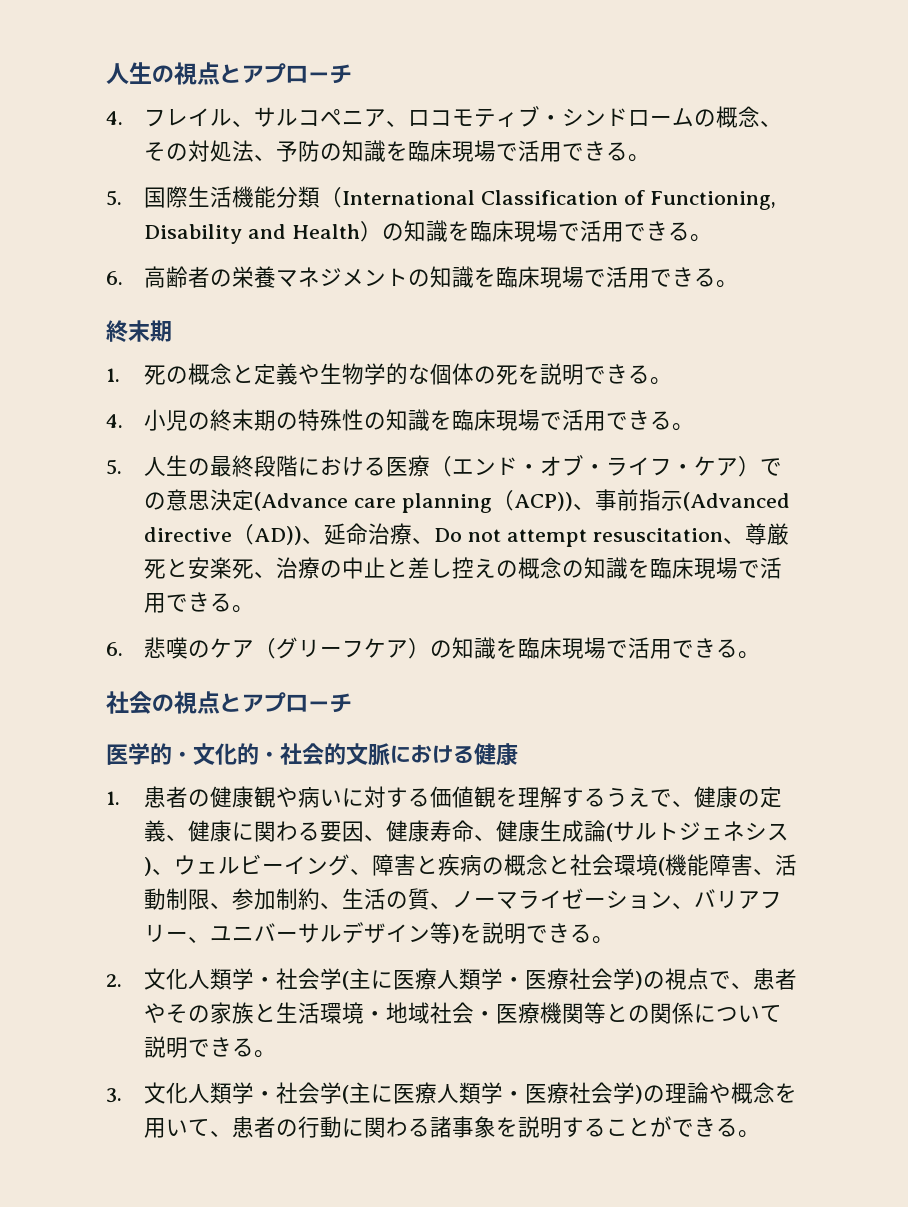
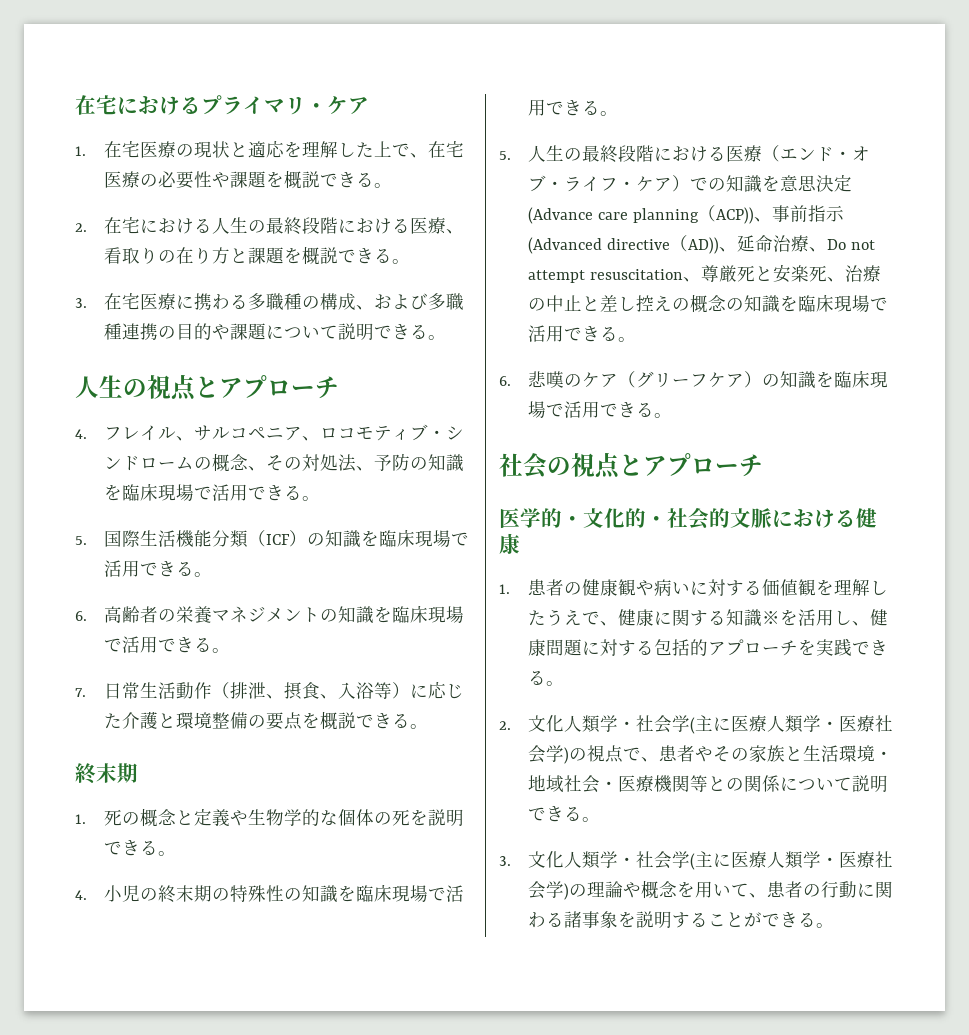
(106, 73) none -> [75,95,369,115] [75,140,465,158] [104,170,393,189] [75,217,465,235] [104,246,411,265] [75,293,465,310] [104,323,447,341] 在宅におけるプライマリ・ケア // 1.在宅医療の現状と適応を理解した上で、在宅医療の必要性や課題を概説できる。 // 2.在宅における人生の最終段階における医療、看取りの在り方と課題を概説できる。 // 3.在宅医療に携わる多職種の構成、および多職種連携の目的や課題について説明できる。 //
[342,190,776,210] [144,224,360,244] International Classification of Functioning, Disability and Health -> [266,534,291,545] ICF
(739, 284) none -> [75,681,465,700] [104,711,429,730] // 7.日常生活動作（排泄、摂食、入浴等）に応じた介護と環境整備の要点を概説できる。
(167, 501) none -> [726,175,781,193] 知識を
[562,787,607,807] する -> [870,580,889,595] [528,610,547,626] した
[738,787,783,808] [144,820,790,842] [144,854,798,876] [144,888,783,910] [144,922,527,944] の定義、健康に関わる要因、健康寿命、健康生成論(サルトジェネシス)、ウェルビーイング、障害と疾病の概念と社会環境(機能障害、活動制限、参加制約、生活の質、ノーマライゼーション、バリアフリー、ユニバーサルデザイン等)を説明 -> [654,609,889,627] [528,639,853,657] に関する知識※を活用し、健康問題に対する包括的アプローチを実践

